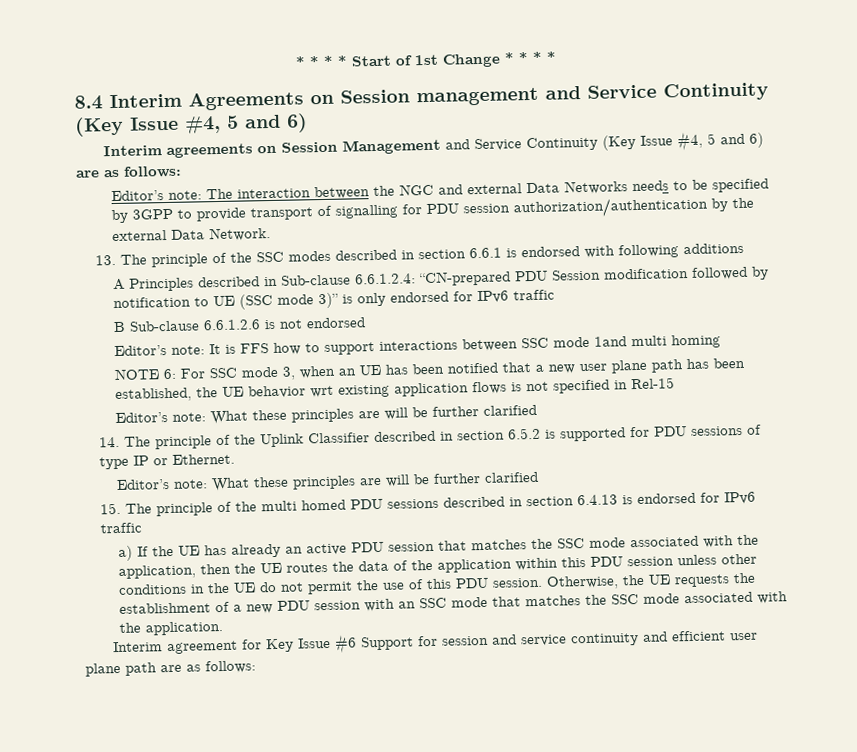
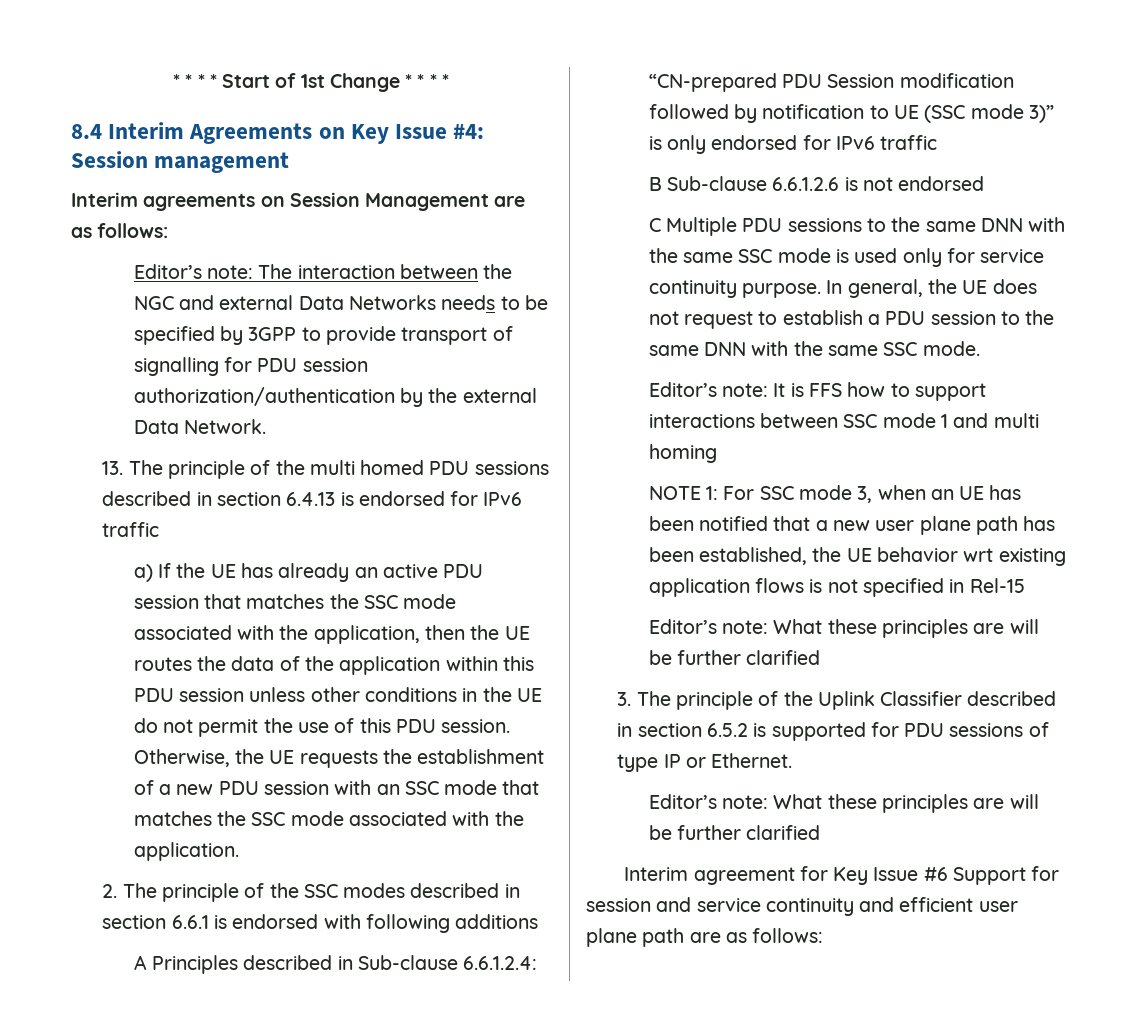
(334, 99) none -> [350,124,485,144] Key Issue #4:
[545,82,769,102] [74,113,308,137] and Service Continuity (Key Issue #4, 5 and 6) -> (290, 162) none
[444,131,764,152] and Service Continuity (Key Issue #4, 5 and 6) -> (490, 202) none
[255,242,744,263] [113,266,770,292] [113,289,556,310] [113,317,367,333] [114,334,722,357] [114,357,746,381] [115,377,676,403] [115,404,538,425] [98,424,762,450] [98,453,235,470] [116,471,540,492] [99,501,257,517] SSC modes described in section 6.6.1 is endorsed with following additions // A Principles described in Sub-clause 6.6.1.2.4: “CN-prepared PDU Session modification followed by notification to UE (SSC mode 3)” is only endorsed for IPv6 traffic // B Sub-clause 6.6.1.2.6 is not endorsed // Editor’s note: It is FFS how to support interactions between SSC mode 1and multi homing // NOTE 6: For SSC mode 3, when an UE has been notified that a new user plane path has been established, the UE behavior wrt existing application flows is not specified in Rel-15 // Editor’s note: What these principles are will be further clarified // 14. The principle of the Uplink Classifier described in section 6.5.2 is supported for PDU sessions of type IP or Ethernet. // Editor’s note: What these principles are will be further clarified // 15. The principle of the -> (305, 467) none
(224, 628) none -> [102,883,520,902] [102,914,539,933] [133,955,538,974] [648,73,1014,92] [648,104,1054,123] [648,135,938,154] [648,176,985,191] [648,217,1066,236] [648,248,1045,267] [648,279,1037,298] [648,310,1055,329] [648,341,980,356] [648,382,986,401] [648,413,1039,428] [648,444,717,463] [648,485,1022,503] [648,516,1056,535] [648,547,1066,566] [648,578,1025,597] [648,619,1039,638] [648,650,821,665] [617,691,1057,710] [617,722,1049,741] [617,753,793,772] [648,794,1039,813] [648,825,821,840] // 2. The principle of the SSC modes described in section 6.6.1 is endorsed with following additions // A Principles described in Sub-clause 6.6.1.2.4: “CN-prepared PDU Session modification followed by notification to UE (SSC mode 3)” is only endorsed for IPv6 traffic // B Sub-clause 6.6.1.2.6 is not endorsed // C Multiple PDU sessions to the same DNN with the same SSC mode is used only for service continuity purpose. In general, the UE does not request to establish a PDU session to the same DNN with the same SSC mode. // Editor’s note: It is FFS how to support interactions between SSC mode 1 and multi homing // NOTE 1: For SSC mode 3, when an UE has been notified that a new user plane path has been established, the UE behavior wrt existing application flows is not specified in Rel-15 // Editor’s note: What these principles are will be further clarified // 3. The principle of the Uplink Classifier described in section 6.5.2 is supported for PDU sessions of type IP or Ethernet. // Editor’s note: What these principles are will be further clarified

